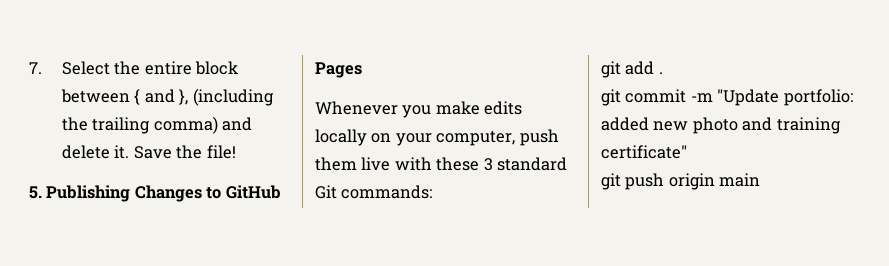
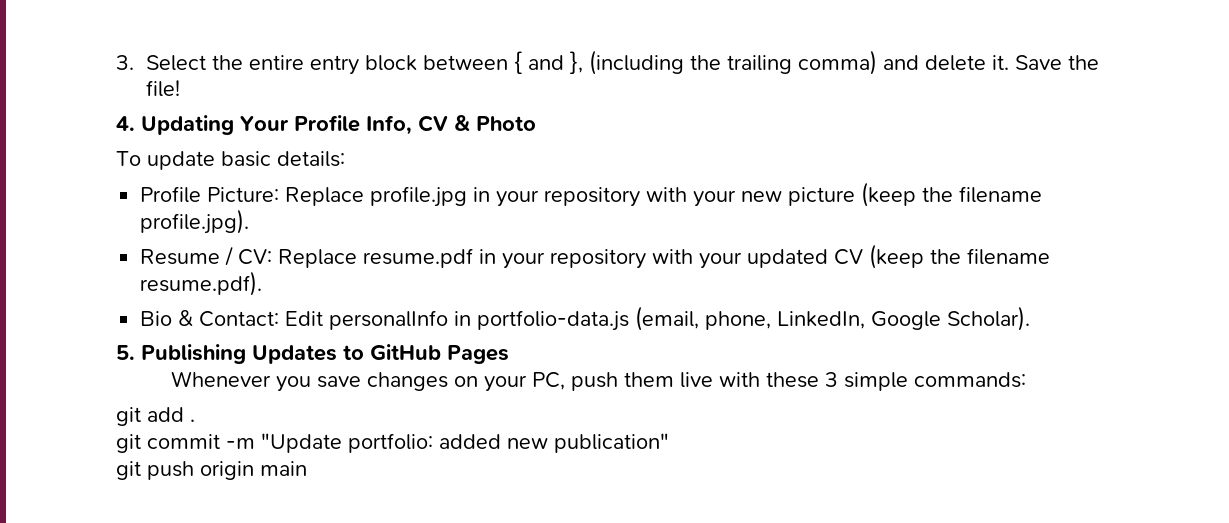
[29,62,42,74] 7. -> [116,55,134,70] 3.
(192, 68) none -> [310,55,360,75] entry
(236, 152) none -> [116,115,536,135] [116,151,345,170] [140,182,1043,207] [140,209,250,234] [140,244,1051,269] [140,271,263,296] [140,306,1031,331] // 4. Updating Your Profile Info, CV & Photo // To update basic details: // Profile Picture: Replace profile.jpg in your repository with your new picture (keep the filename profile.jpg). // Resume / CV: Replace resume.pdf in your repository with your updated CV (keep the filename resume.pdf). // Bio & Contact: Edit personalInfo in portfolio-data.js (email, phone, LinkedIn, Google Scholar).
[134,185,202,202] Changes -> [252,345,337,364] Updates
[435,101,523,115] [315,129,367,146] make edits locally -> [317,372,449,391] save changes
[436,131,516,146] computer, -> [532,372,566,390] PC,
[497,157,568,171] [315,185,337,199] standard Git -> [844,372,909,391] simple
[692,117,841,134] [601,145,687,159] photo and training certificate" -> [554,433,669,453] publication"

